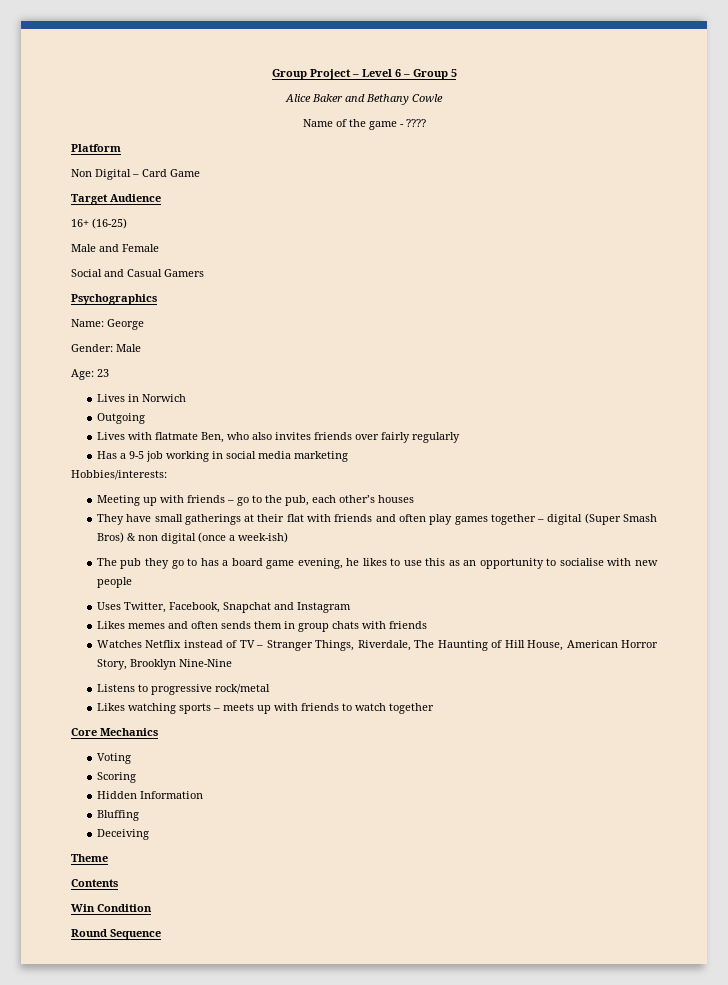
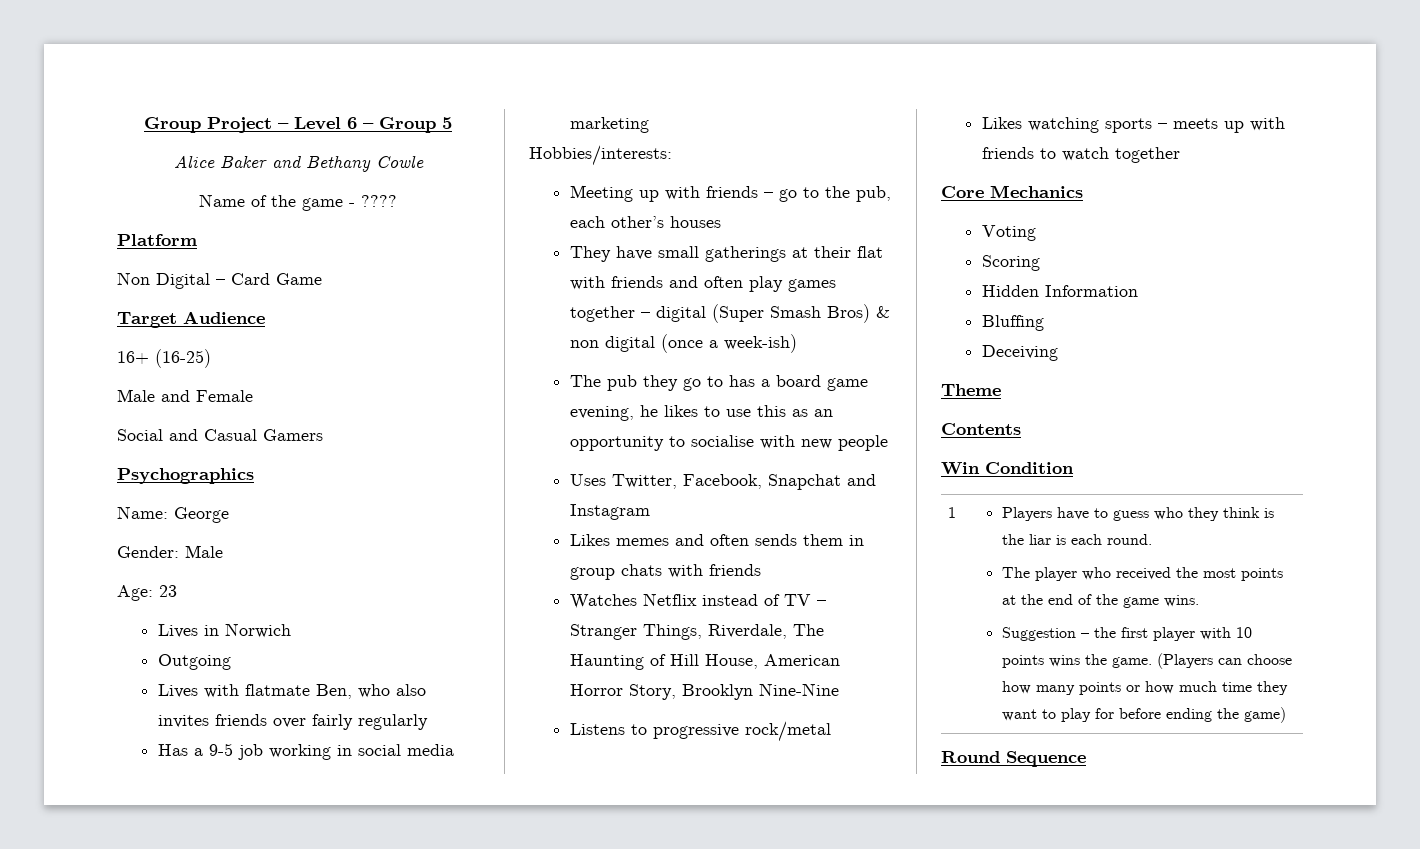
(152, 908) none -> [948,507,957,518] [1001,507,1274,521] [1001,534,1152,545] [1001,567,1283,581] [1001,594,1199,608] [1001,627,1252,641] [1001,653,1292,669] [1001,681,1288,695] [1001,707,1286,723] // 1 | Players have to guess who they think is the liar is each round. // The player who received the most points at the end of the game wins. // Suggestion – the first player with 10 points wins the game. (Players can choose how many points or how much time they want to play for before ending the game)

